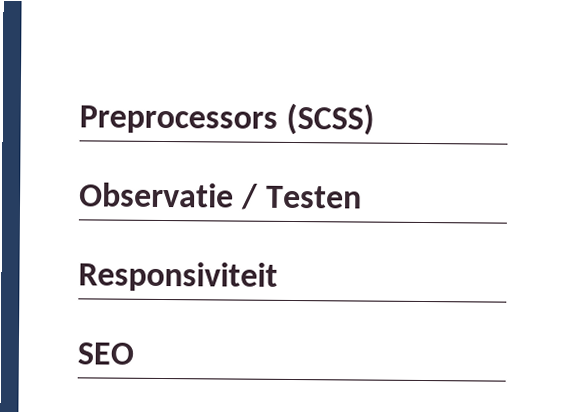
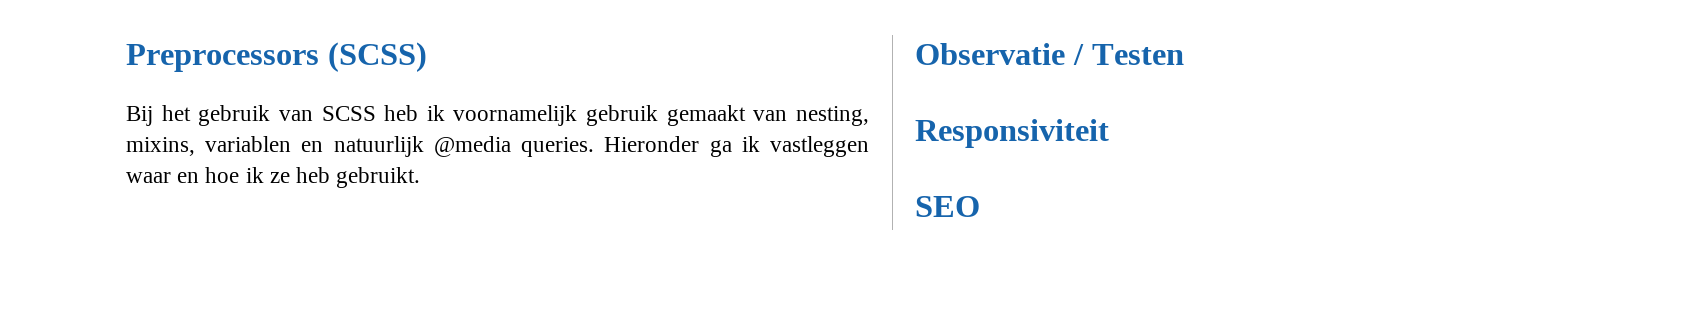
(376, 119) none -> [126,105,869,126] [126,136,869,157] [126,167,421,188] // Bij het gebruik van SCSS heb ik voornamelijk gebruik gemaakt van nesting, mixins, variablen en natuurlijk @media queries. Hieronder ga ik vastleggen waar en hoe ik ze heb gebruikt.

